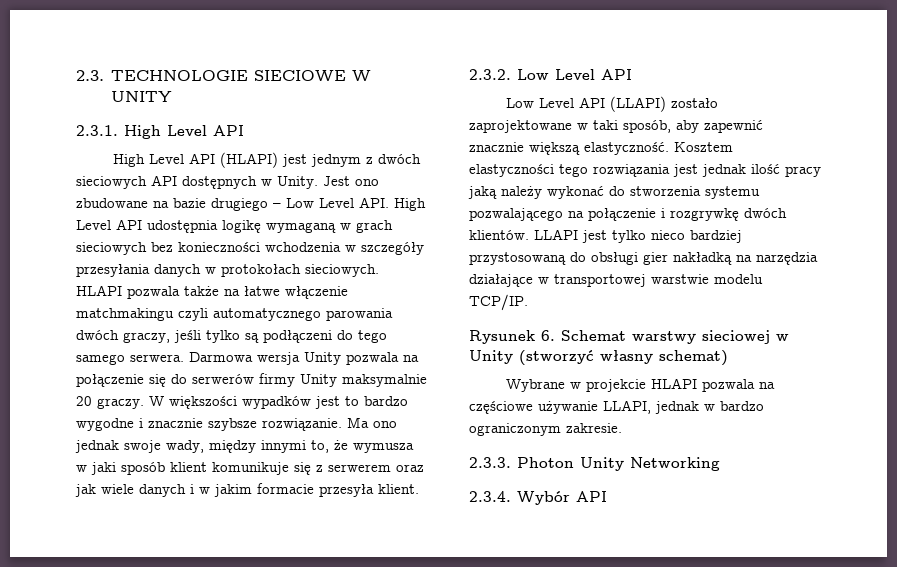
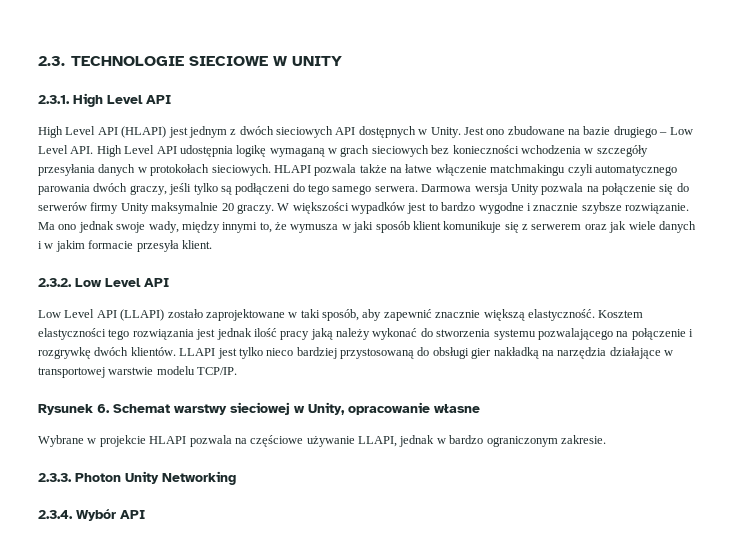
[469,350,728,366] Unity (stworzyć własny schemat) -> [308,402,480,415] Unity, opracowanie własne

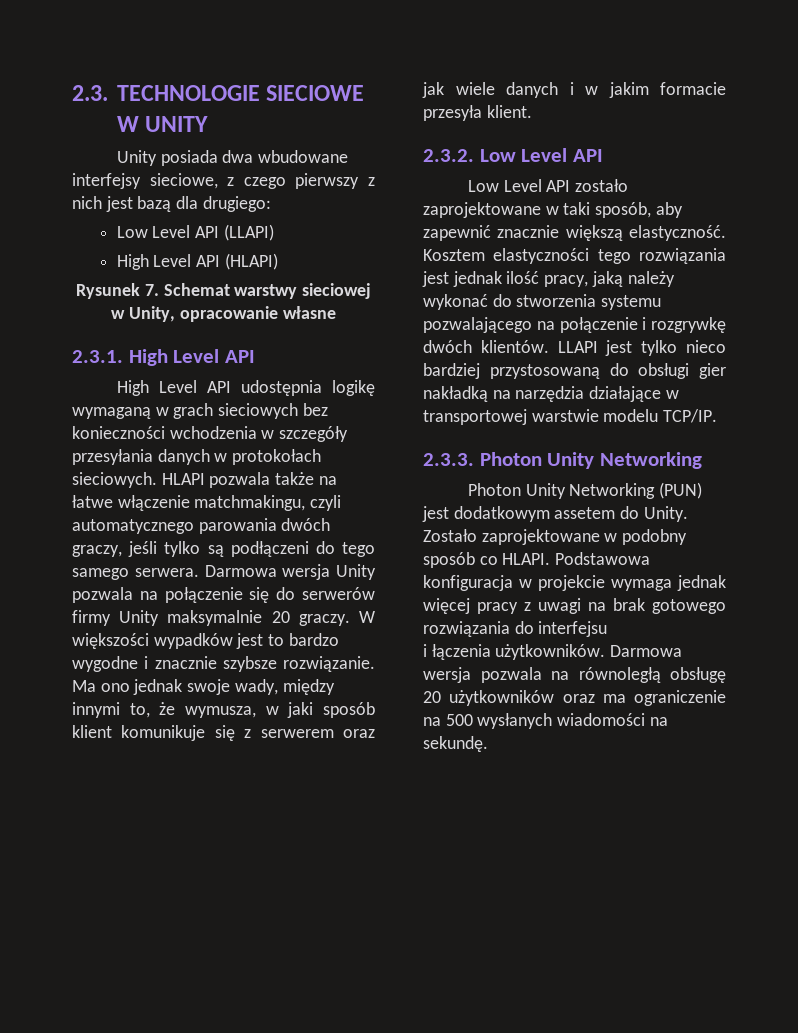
(343, 61) none -> [116,150,349,166] [72,173,375,189] [72,196,271,212] [116,224,274,241] [116,253,278,270] [76,283,371,299] [111,306,336,322] // Unity posiada dwa wbudowane interfejsy sieciowe, z czego pierwszy z nich jest bazą dla drugiego: // Low Level API (LLAPI) // High Level API (HLAPI) // Rysunek 7. Schemat warstwy sieciowej w Unity, opracowanie własne
[121,126,693,138] [38,145,177,157] (HLAPI) jest jednym z dwóch sieciowych API dostępnych w Unity. Jest ono zbudowane na bazie drugiego – Low Level API. High Level API -> (231, 387) none
[490,164,566,176] matchmakingu -> [194,495,306,511] matchmakingu,
[290,224,339,233] wymusza -> [184,706,256,718] wymusza,
[120,309,165,321] (LLAPI) -> (571, 186) none
[280,331,310,340] pracy -> [544,275,589,287] pracy,
[38,402,480,415] [38,435,606,447] [38,471,236,485] [38,509,145,521] Rysunek 6. Schemat warstwy sieciowej w Unity, opracowanie własne // Wybrane w projekcie HLAPI pozwala na częściowe używanie LLAPI, jednak w bardzo ograniczonym zakresie. // 2.3.3. Photon Unity Networking // 2.3.4. Wybór API -> [423,452,702,469] [467,482,703,499] [422,506,688,522] [423,529,688,545] [423,552,651,568] [423,575,726,591] [423,598,726,614] [423,621,608,637] [423,644,683,660] [423,667,726,683] [423,690,726,706] [423,713,668,729] [423,736,488,752] 2.3.3. Photon Unity Networking // Photon Unity Networking (PUN) jest dodatkowym assetem do Unity. Zostało zaprojektowane w podobny sposób co HLAPI. Podstawowa konfiguracja w projekcie wymaga jednak więcej pracy z uwagi na brak gotowego rozwiązania do interfejsu // i łączenia użytkowników. Darmowa wersja pozwala na równoległą obsługę 20 użytkowników oraz ma ograniczenie na 500 wysłanych wiadomości na sekundę.

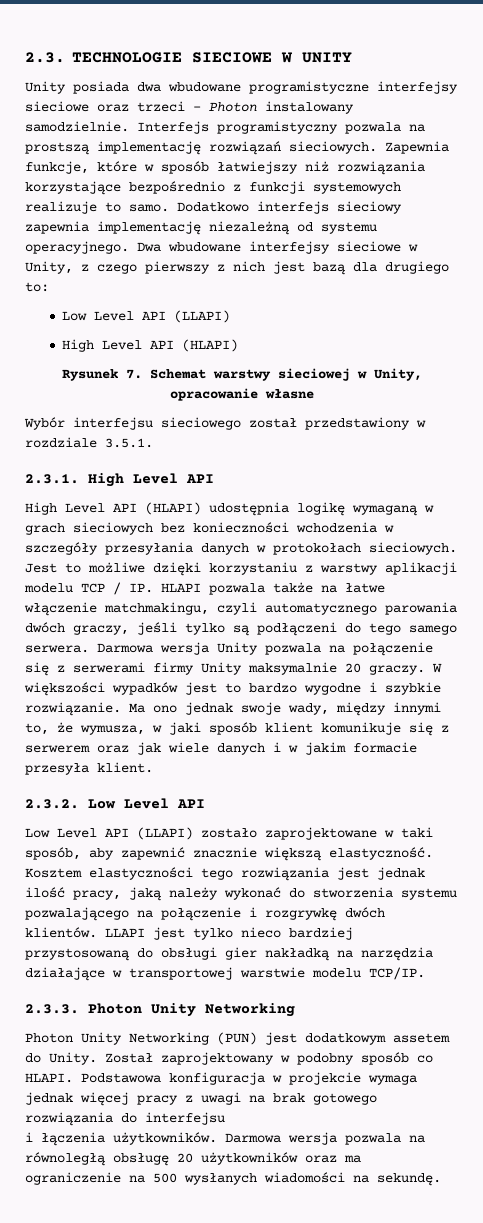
[72,173,218,189] interfejsy sieciowe, -> [249,81,458,94] [25,101,354,114] [25,121,425,134] [25,141,449,155] [25,161,425,175] [25,181,401,195] [25,201,402,214] [25,221,377,235] [25,241,418,254] [25,261,73,274] programistyczne interfejsy sieciowe oraz trzeci – Photon instalowany samodzielnie. Interfejs programistyczny pozwala na prostszą implementację rozwiązań sieciowych. Zapewnia funkcje, które w sposób łatwiejszy niż rozwiązania korzystające bezpośrednio z funkcji systemowych realizuje to samo. Dodatkowo interfejs sieciowy zapewnia implementację niezależną od systemu operacyjnego. Dwa wbudowane interfejsy sieciowe w Unity,
[202,196,271,212] drugiego: -> [385,261,449,274] [25,282,49,292] drugiego to:
(336, 312) none -> [24,417,426,430] [25,437,153,448] // Wybór interfejsu sieciowego został przedstawiony w rozdziale 3.5.1.
(231, 387) none -> [145,502,201,515] (HLAPI)
(157, 480) none -> [25,562,457,576] [24,582,153,595] Jest to możliwe dzięki korzystaniu z warstwy aplikacji modelu TCP / IP.
[276,587,375,600] do serwerów -> [57,662,145,673] z serwerami
[154,656,277,672] znacznie szybsze -> [385,682,441,695] szybkie
(571, 186) none -> [137,827,193,840] (LLAPI)
[423,529,600,545] Zostało zaprojektowane -> [105,1052,274,1065] Został zaprojektowany

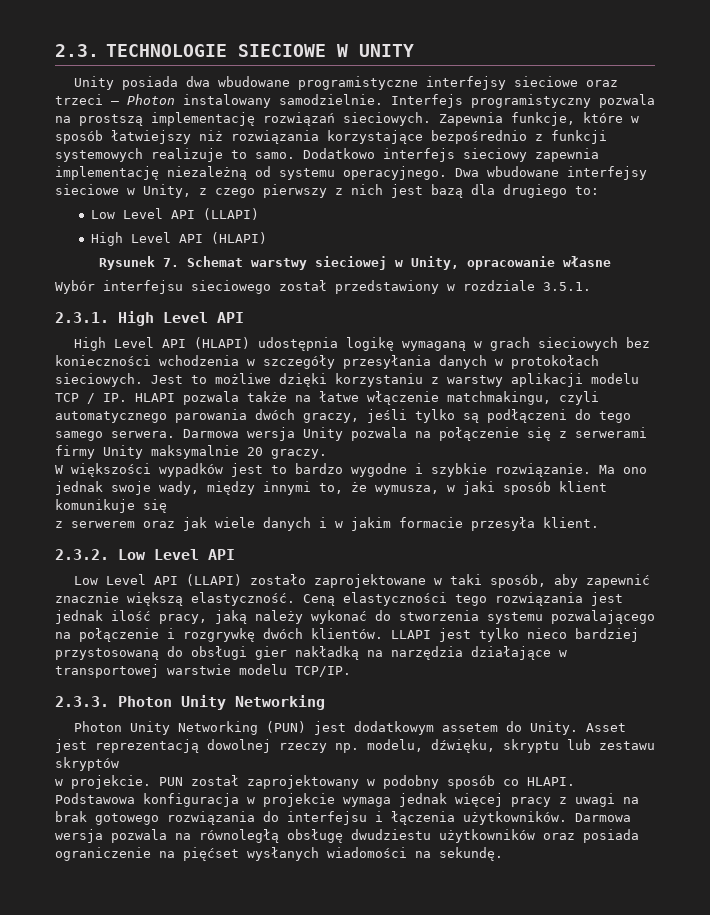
(425, 670) none -> (327, 454) //
(433, 729) none -> (167, 506) //
[25,868,82,878] Kosztem -> [303,594,335,606] Ceną
[105,1053,153,1063] Został -> [585,723,626,732] [55,739,655,753] [55,757,119,771] [55,775,239,789] Asset jest reprezentacją dowolnej rzeczy np. modelu, dźwięku, skryptu lub zestawu skryptów // w projekcie. PUN został
(225, 1118) // -> (367, 818) none
[177,1153,193,1163] 20 -> [351,829,431,840] dwudziestu
[344,1155,361,1163] ma -> [583,829,639,843] posiada
[153,1173,177,1183] 500 -> [183,847,239,861] pięćset

